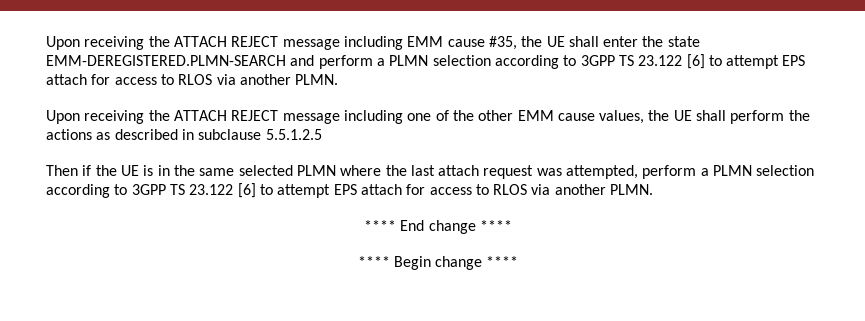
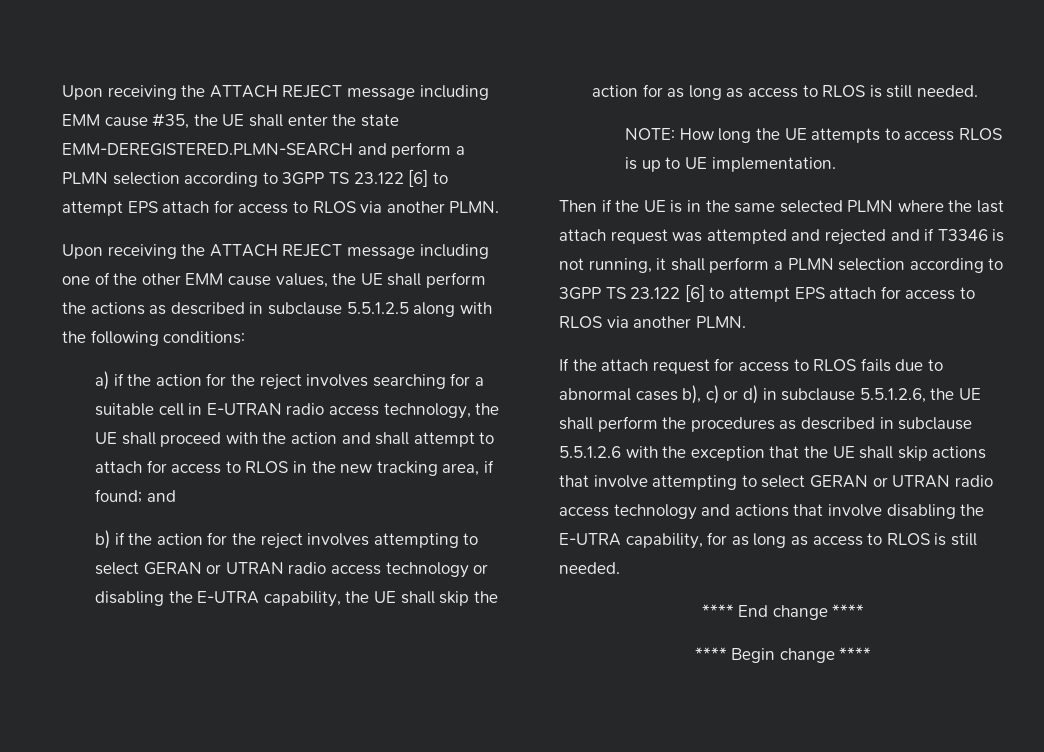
(322, 134) none -> [413,302,492,317] [62,330,246,346] [95,371,485,390] [95,403,500,419] [95,432,495,447] [95,460,495,476] [95,489,176,503] [95,530,479,549] [95,562,489,578] [95,591,498,607] [592,84,979,100] [625,128,1002,143] [625,157,836,172] along with the following conditions: // a) if the action for the reject involves searching for a suitable cell in E-UTRAN radio access technology, the UE shall proceed with the action and shall attempt to attach for access to RLOS in the new tracking area, if found; and // b) if the action for the reject involves attempting to select GERAN or UTRAN radio access technology or disabling the E-UTRA capability, the UE shall skip the action for as long as access to RLOS is still needed. // NOTE: How long the UE attempts to access RLOS is up to UE implementation.
[566,165,639,179] attempted, -> [706,228,1005,245] [559,258,705,273] attempted and rejected and if T3346 is not running, it shall
(654, 189) none -> [559,358,943,374] [559,385,981,404] [559,416,973,432] [559,446,987,461] [559,475,993,490] [559,504,985,520] [559,532,977,549] [559,562,620,574] // If the attach request for access to RLOS fails due to abnormal cases b), c) or d) in subclause 5.5.1.2.6, the UE shall perform the procedures as described in subclause 5.5.1.2.6 with the exception that the UE shall skip actions that involve attempting to select GERAN or UTRAN radio access technology and actions that involve disabling the E-UTRA capability, for as long as access to RLOS is still needed.

